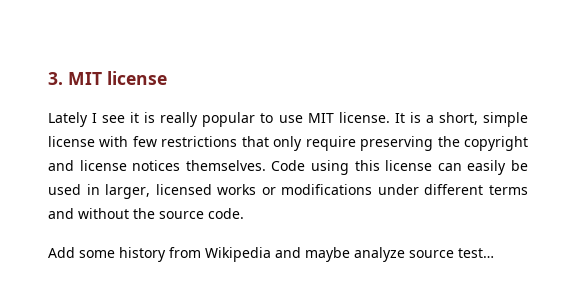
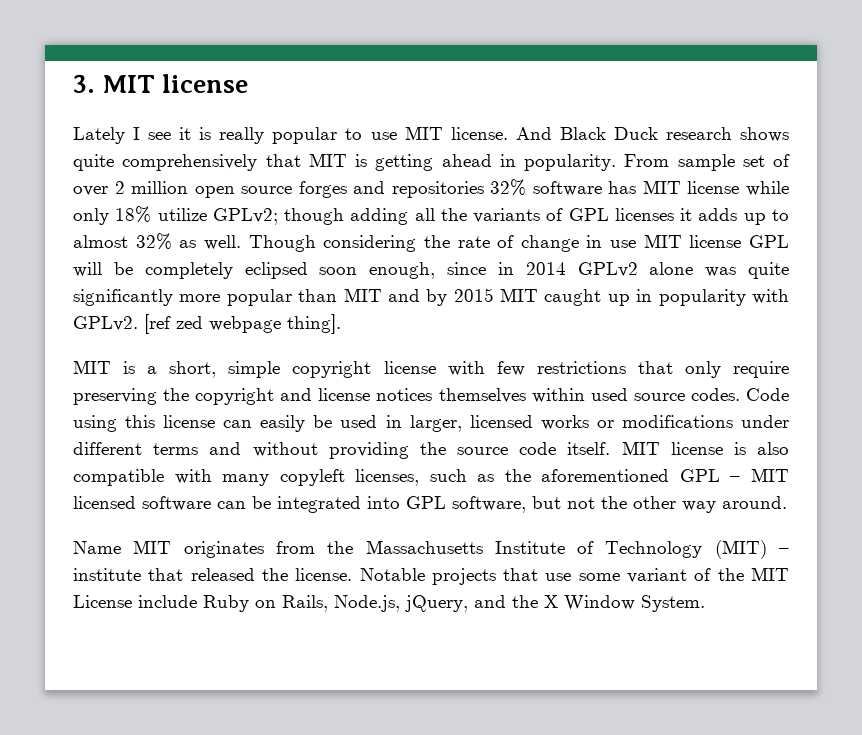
[394,113,405,123] It -> [515,127,790,142] [73,153,790,171] [73,179,790,198] [73,206,789,225] [73,233,789,252] [73,262,790,279] [73,288,789,306] [73,314,341,334] [73,360,111,374] And Black Duck research shows quite comprehensively that MIT is getting ahead in popularity. From sample set of over 2 million open source forges and repositories 32% software has MIT license while only 18% utilize GPLv2; though adding all the variants of GPL licenses it adds up to almost 32% as well. Though considering the rate of change in use MIT license GPL will be completely eclipsed soon enough, since in 2014 GPLv2 alone was quite significantly more popular than MIT and by 2015 MIT caught up in popularity with GPLv2. [ref zed webpage thing]. // MIT
(528, 119) none -> [292,361,372,378] copyright
[185,160,266,171] themselves. -> [438,388,740,403] themselves within used source codes.
(129, 213) none -> [328,442,409,459] providing
[208,208,244,219] [48,247,494,262] code. // Add some history from Wikipedia and maybe analyze source test… -> [519,441,789,455] [73,468,789,486] [73,496,787,513] [73,540,789,559] [73,567,789,585] [73,595,705,612] code itself. MIT license is also compatible with many copyleft licenses, such as the aforementioned GPL – MIT licensed software can be integrated into GPL software, but not the other way around. // Name MIT originates from the Massachusetts Institute of Technology (MIT) – institute that released the license. Notable projects that use some variant of the MIT License include Ruby on Rails, Node.js, jQuery, and the X Window System.

